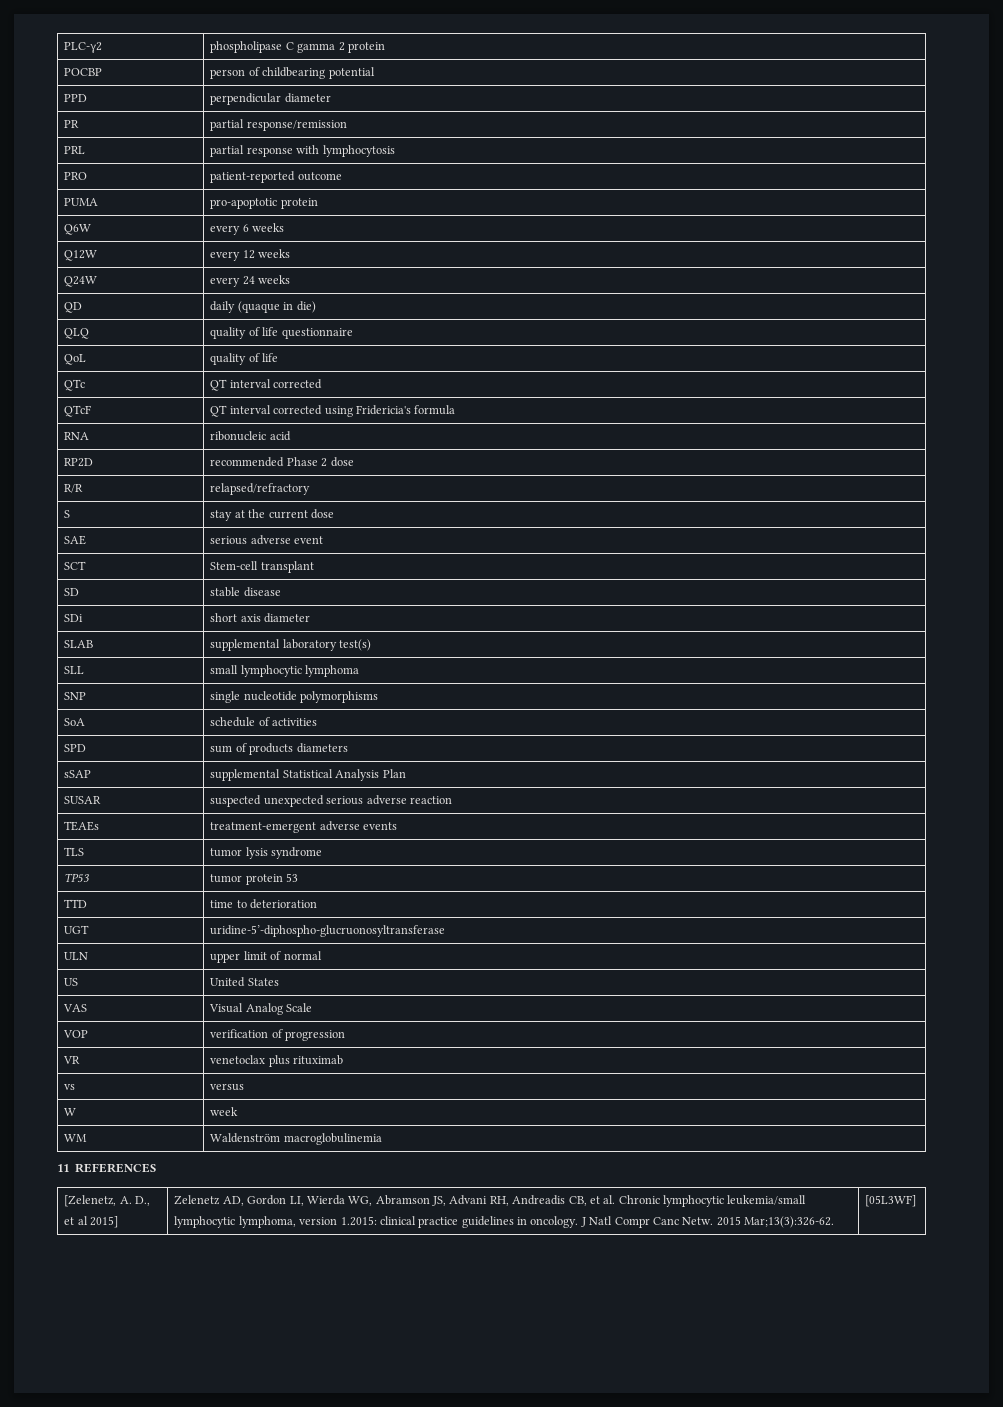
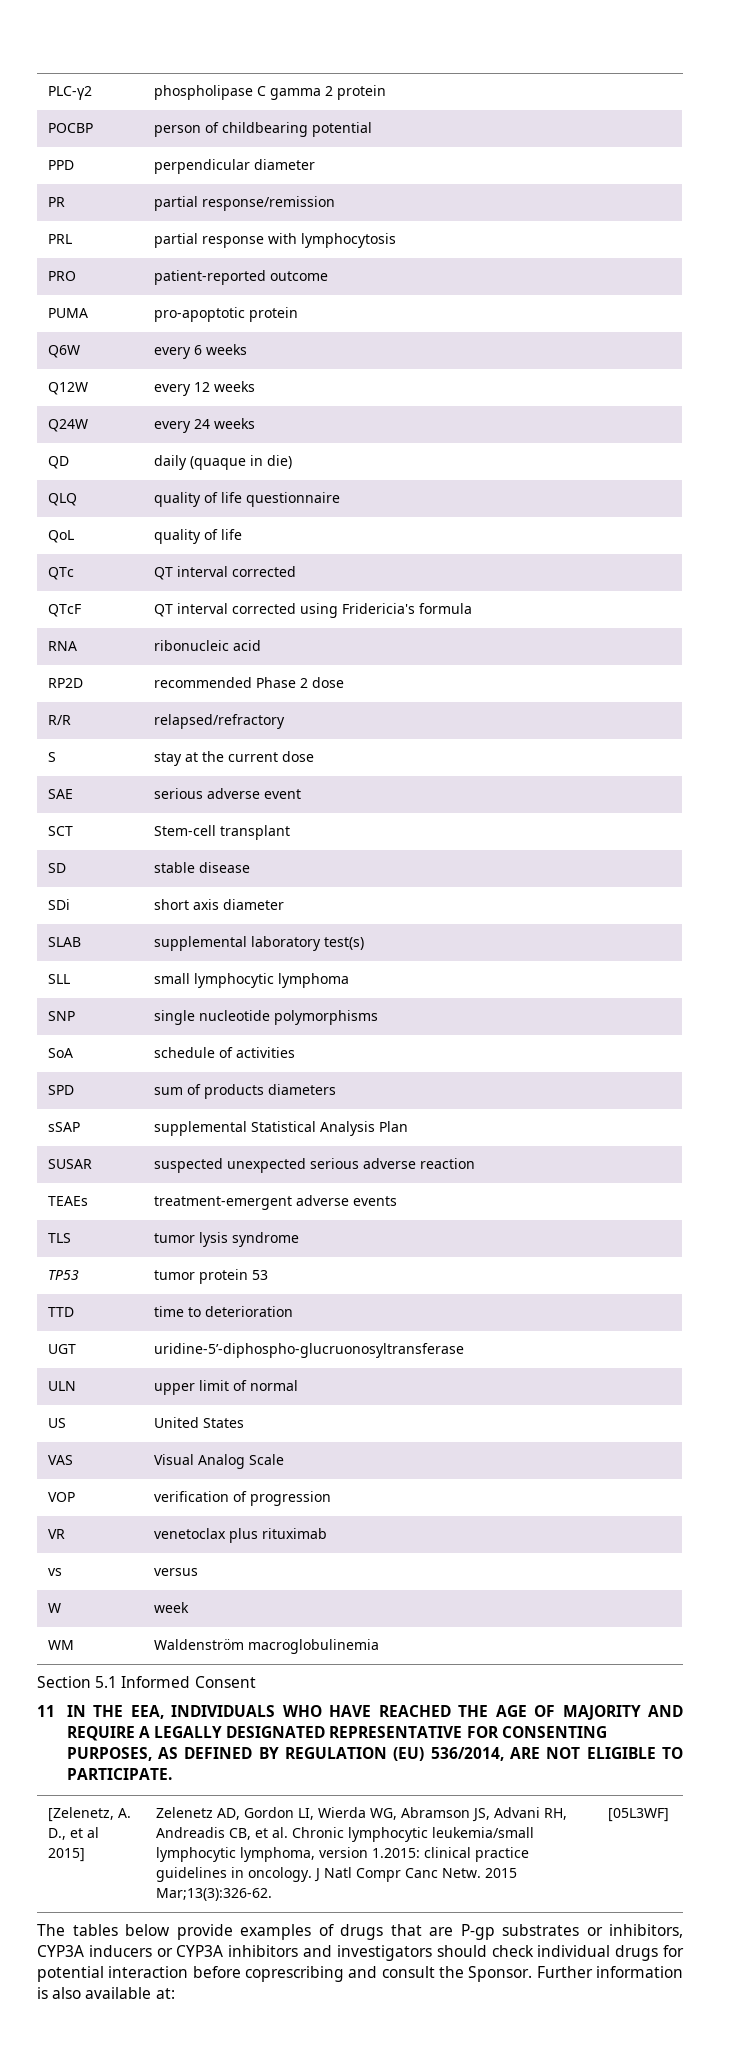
[57,1163,157,1173] 11 REFERENCES -> [37,1676,256,1688] [37,1705,683,1720] [66,1726,607,1741] [66,1747,684,1761] [66,1768,172,1780] Section 5.1 Informed Consent // 11 IN THE EEA, INDIVIDUALS WHO HAVE REACHED THE AGE OF MAJORITY AND REQUIRE A LEGALLY DESIGNATED REPRESENTATIVE FOR CONSENTING PURPOSES, AS DEFINED BY REGULATION (EU) 536/2014, ARE NOT ELIGIBLE TO PARTICIPATE.
(917, 1201) none -> [37,1924,683,1940] [37,1945,684,1961] [37,1966,683,1982] [37,1987,175,1999] // The tables below provide examples of drugs that are P-gp substrates or inhibitors, CYP3A inducers or CYP3A inhibitors and investigators should check individual drugs for potential interaction before coprescribing and consult the Sponsor. Further information is also available at:

